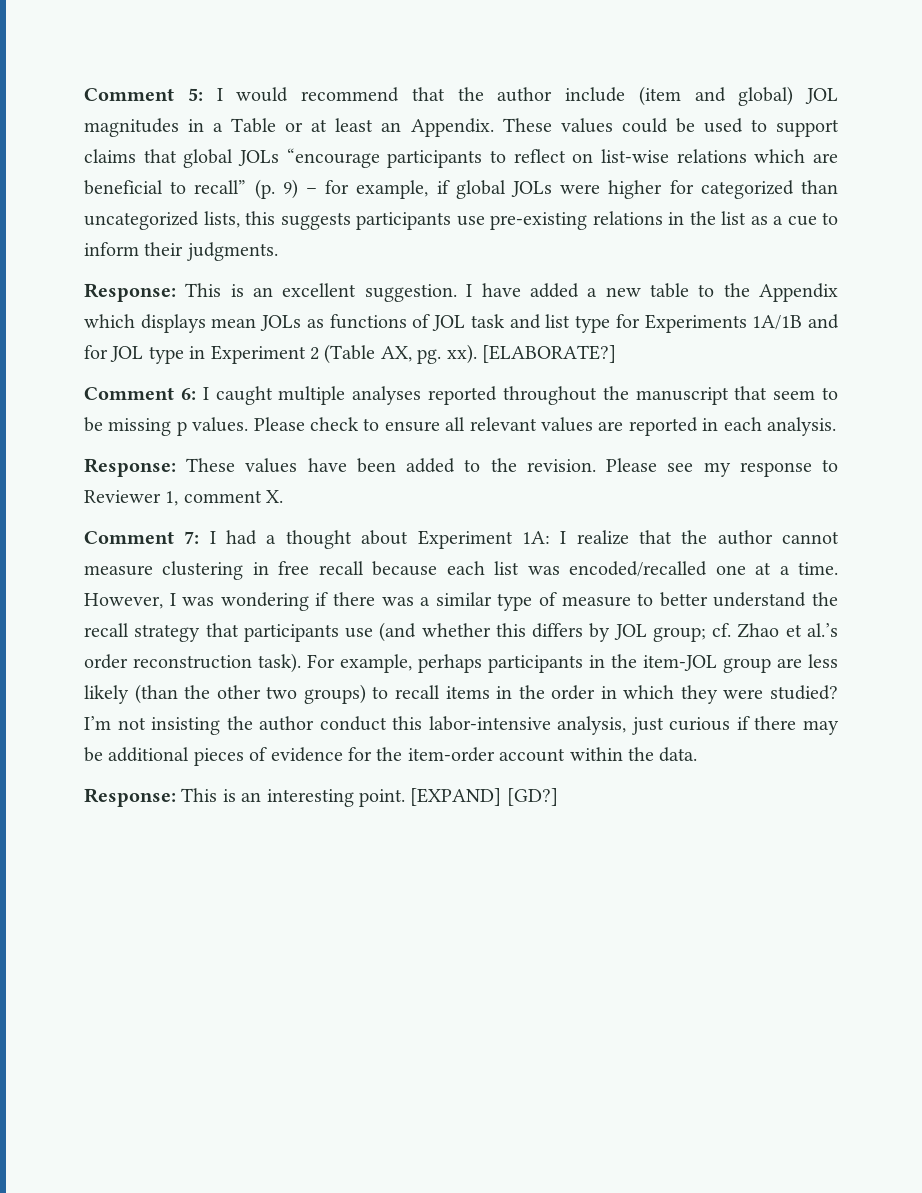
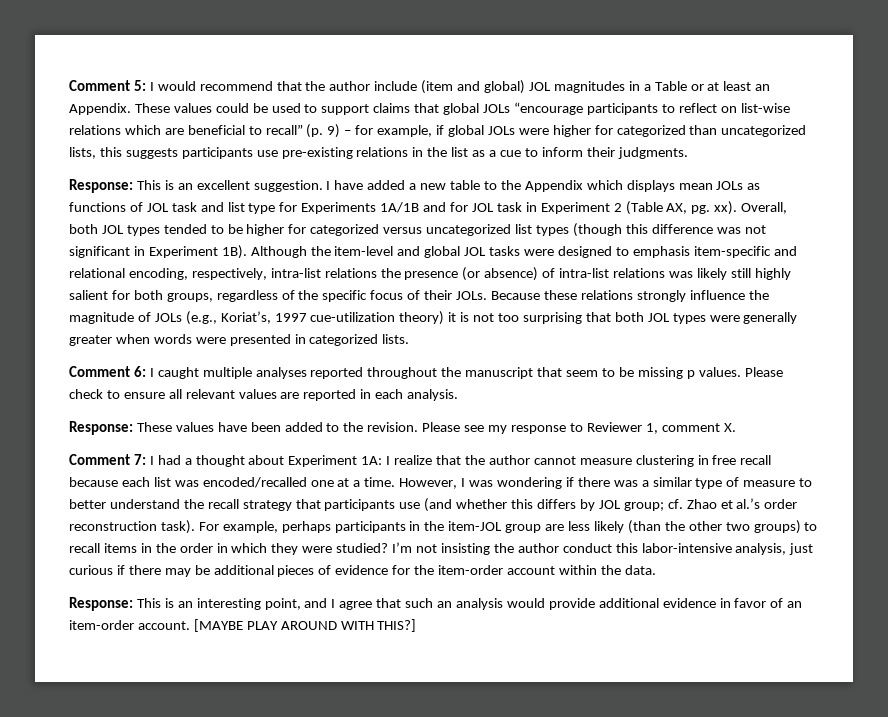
[148,346,184,364] type -> [496,202,522,212] task
[481,345,616,363] [ELABORATE?] -> [741,202,788,214] [69,223,766,237] [69,245,797,259] [69,267,791,281] [69,290,769,302] [69,311,798,325] [69,334,410,346] Overall, both JOL types tended to be higher for categorized versus uncategorized list types (though this difference was not significant in Experiment 1B). Although the item-level and global JOL tasks were designed to emphasis item-specific and relational encoding, respectively, intra-list relations the presence (or absence) of intra-list relations was likely still highly salient for both groups, regardless of the specific focus of their JOLs. Because these relations strongly influence the magnitude of JOLs (e.g., Koriat’s, 1997 cue-utilization theory) it is not too surprising that both JOL types were generally greater when words were presented in categorized lists.
[359,788,558,807] point. [EXPAND] [GD?] -> [264,598,803,610] [69,619,417,632] point, and I agree that such an analysis would provide additional evidence in favor of an item-order account. [MAYBE PLAY AROUND WITH THIS?]

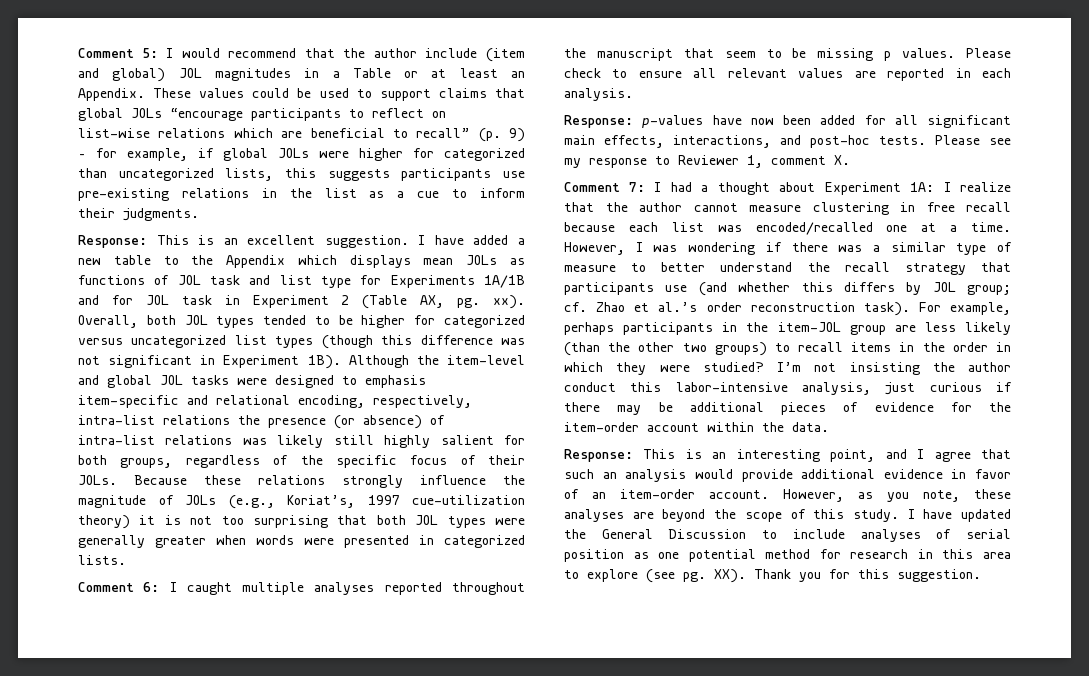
[136,422,419,432] These values have been added to the revision. -> [642,115,1011,128] [564,135,926,148] p-values have now been added for all significant main effects, interactions, and post-hoc tests.
[193,619,417,632] [MAYBE PLAY AROUND WITH THIS?] -> [783,489,1011,502] [564,509,1011,522] [564,529,1011,542] [564,549,1011,562] [564,569,981,583] However, as you note, these analyses are beyond the scope of this study. I have updated the General Discussion to include analyses of serial position as one potential method for research in this area to explore (see pg. XX). Thank you for this suggestion.

